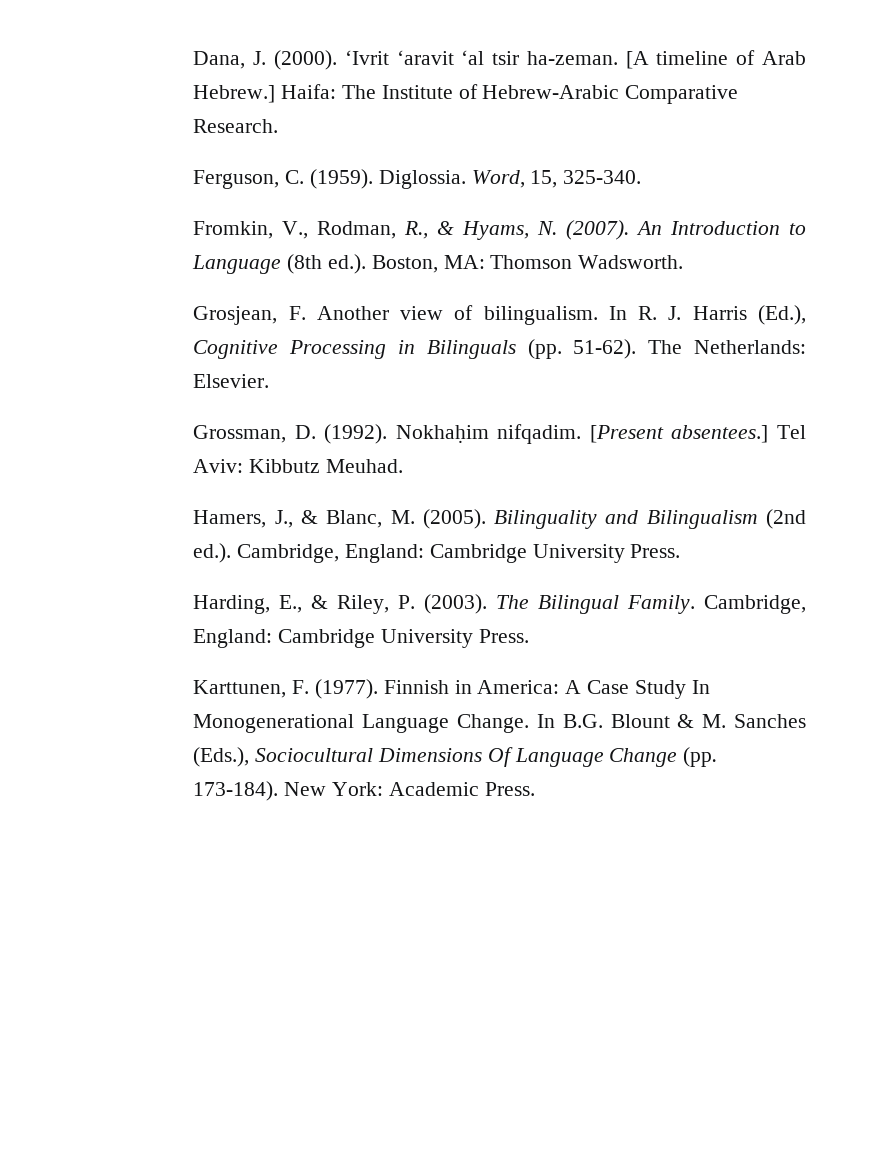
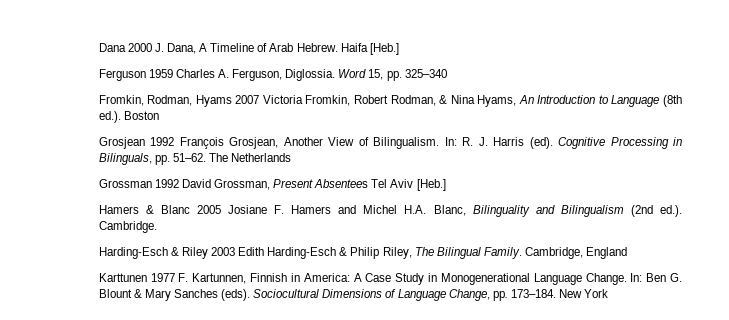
[193,50,807,70] [193,84,739,104] [193,119,279,133] [193,169,642,189] [193,220,630,240] Dana, J. (2000). ‘Ivrit ‘aravit ‘al tsir ha-zeman. [A timeline of Arab Hebrew.] Haifa: The Institute of Hebrew-Arabic Comparative Research. // Ferguson, C. (1959). Diglossia. Word, 15, 325-340. // Fromkin, V., Rodman, R., & Hyams, N. (2007). -> [98,43,399,55] [98,69,447,81] [98,95,517,107] Dana 2000 J. Dana, A Timeline of Arab Hebrew. Haifa [Heb.] // Ferguson 1959 Charles A. Ferguson, Diglossia. Word 15, pp. 325–340 // Fromkin, Rodman, Hyams 2007 Victoria Fromkin, Robert Rodman, & Nina Hyams,
[371,255,684,273] [193,305,627,325] Boston, MA: Thomson Wadsworth. // Grosjean, F. Another view of bilingualism. In -> [123,111,159,120] [98,137,457,149] Boston // Grosjean 1992 François Grosjean, Another View of Bilingualism. In:
[758,305,807,325] (Ed.), -> [529,137,553,149] (ed).
[426,339,806,359] [193,374,270,388] [193,424,806,444] [193,459,403,473] [193,509,486,529] Bilinguals (pp. 51-62). The Netherlands: Elsevier. // Grossman, D. (1992). Nokhaḥim nifqadim. [Present absentees.] Tel Aviv: Kibbutz Meuhad. // Hamers, J., & Blanc, M. (2005). -> [98,153,292,165] [98,179,446,191] [98,205,466,216] Bilinguals, pp. 51–62. The Netherlands // Grossman 1992 David Grossman, Present Absentees Tel Aviv [Heb.] // Hamers & Blanc 2005 Josiane F. Hamers and Michel H.A. Blanc,
[237,544,681,563] [193,594,806,614] [193,629,529,648] [193,679,378,699] Cambridge, England: Cambridge University Press. // Harding, E., & Riley, P. (2003). The Bilingual Family. Cambridge, England: Cambridge University Press. // Karttunen, F. (1977). -> [98,221,157,233] [98,247,628,259] [98,273,247,284] Cambridge. // Harding-Esch & Riley 2003 Edith Harding-Esch & Philip Riley, The Bilingual Family. Cambridge, England // Karttunen 1977 F. Kartunnen,
[691,680,710,694] In -> [428,273,438,282] in
[536,714,806,728] [193,747,718,767] [193,781,535,801] In B.G. Blount & M. Sanches (Eds.), Sociocultural Dimensions Of Language Change (pp. 173-184). New York: Academic Press. -> [630,273,682,282] [98,289,609,301] In: Ben G. Blount & Mary Sanches (eds). Sociocultural Dimensions of Language Change, pp. 173–184. New York

